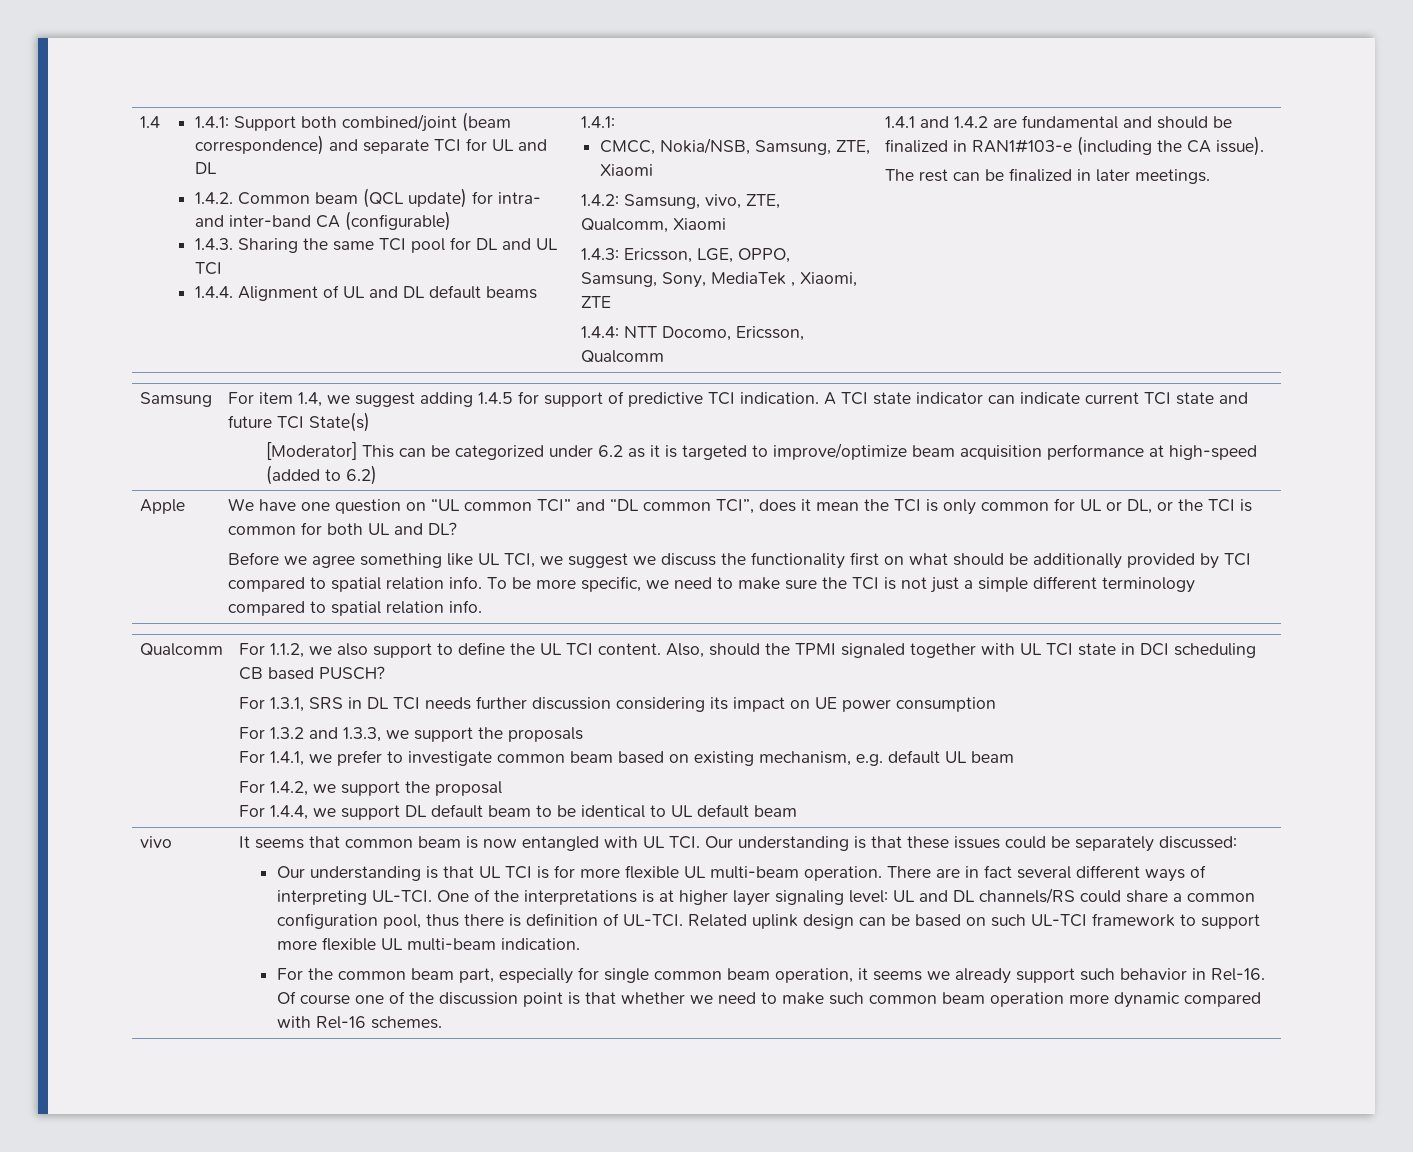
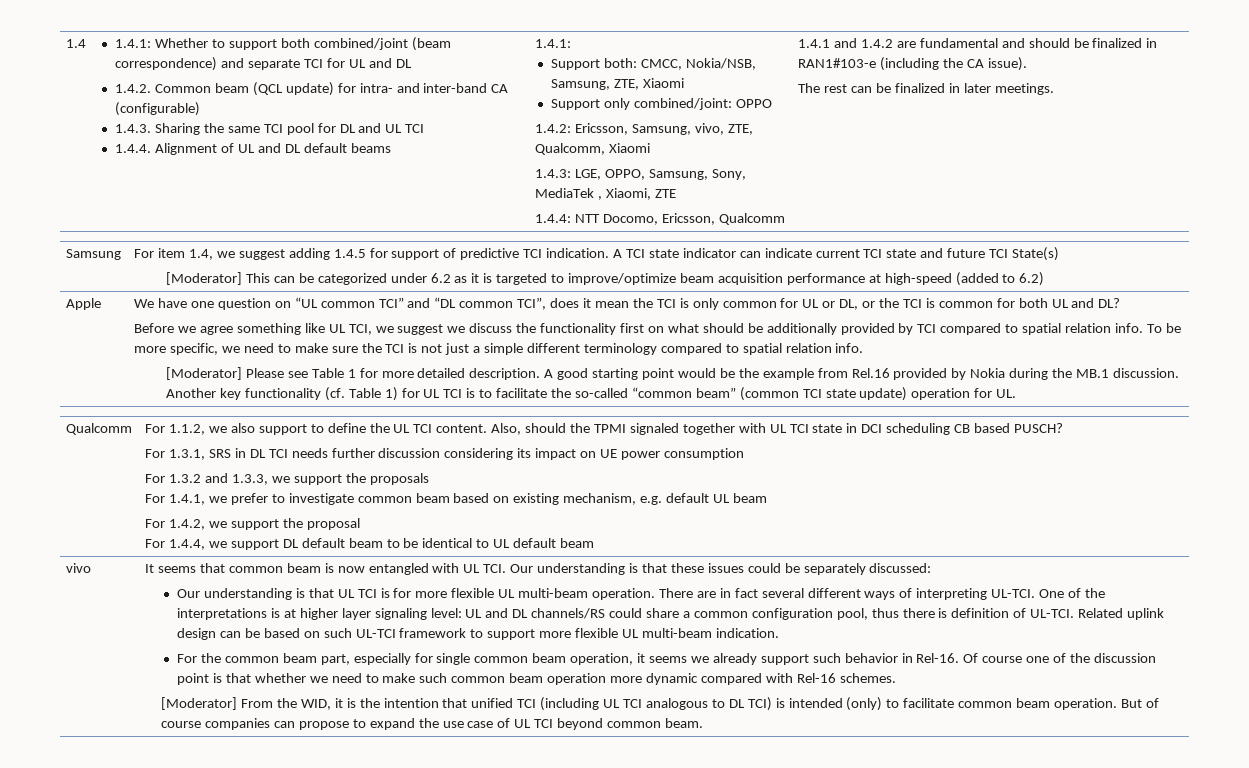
[233,116,296,131] Support -> [155,38,277,50] Whether to support
(615, 122) none -> [551,58,638,70] Support both:
(653, 170) none -> [551,98,772,110] // Support only combined/joint: OPPO
(619, 200) none -> [575,123,629,135] Ericsson,
[623,248,692,263] Ericsson, -> (572, 173) none
(482, 606) none -> [166,367,1179,380] [166,387,1017,401] // [Moderator] Please see Table 1 for more detailed description. A good starting point would be the example from Rel.16 provided by Nokia during the MB.1 discussion. Another key functionality (cf. Table 1) for UL TCI is to facilitate the so-called “common beam” (common TCI state update) operation for UL.
(443, 1022) none -> [161,697,1159,711] [161,718,703,730] // [Moderator] From the WID, it is the intention that unified TCI (including UL TCI analogous to DL TCI) is intended (only) to facilitate common beam operation. But of course companies can propose to expand the use case of UL TCI beyond common beam.

